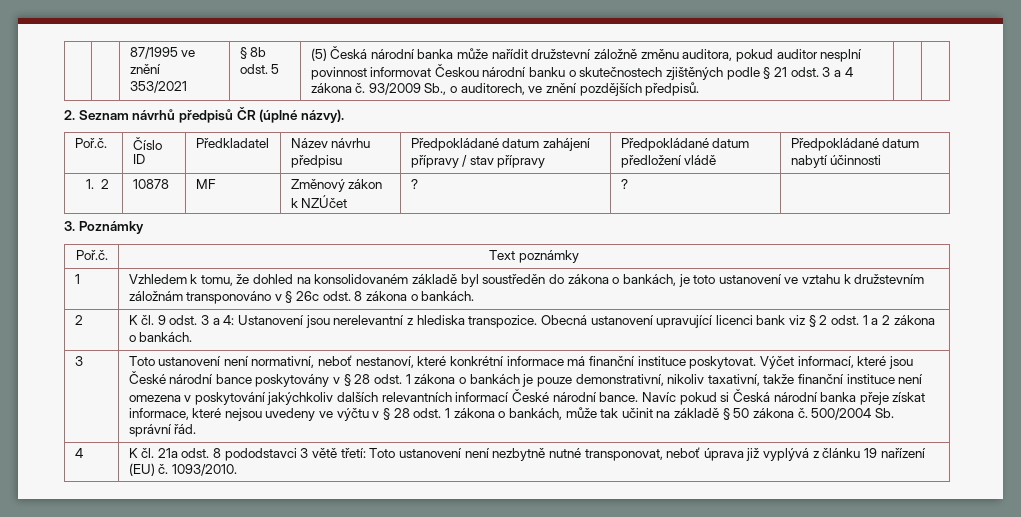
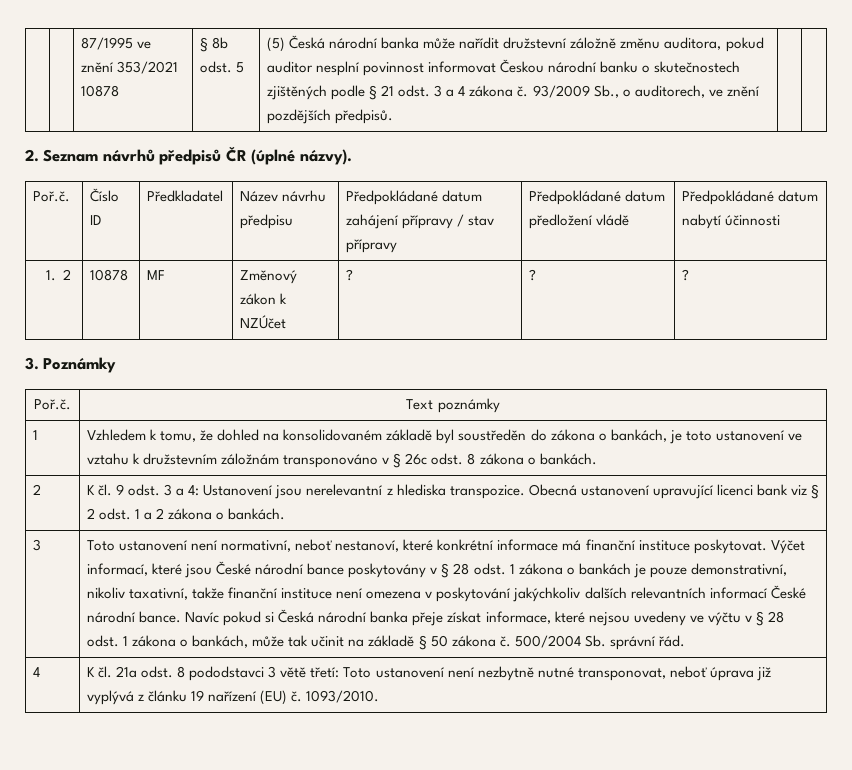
(187, 87) none -> [81,85,120,97] 10878
(628, 184) none -> [682,269,690,281] ?

